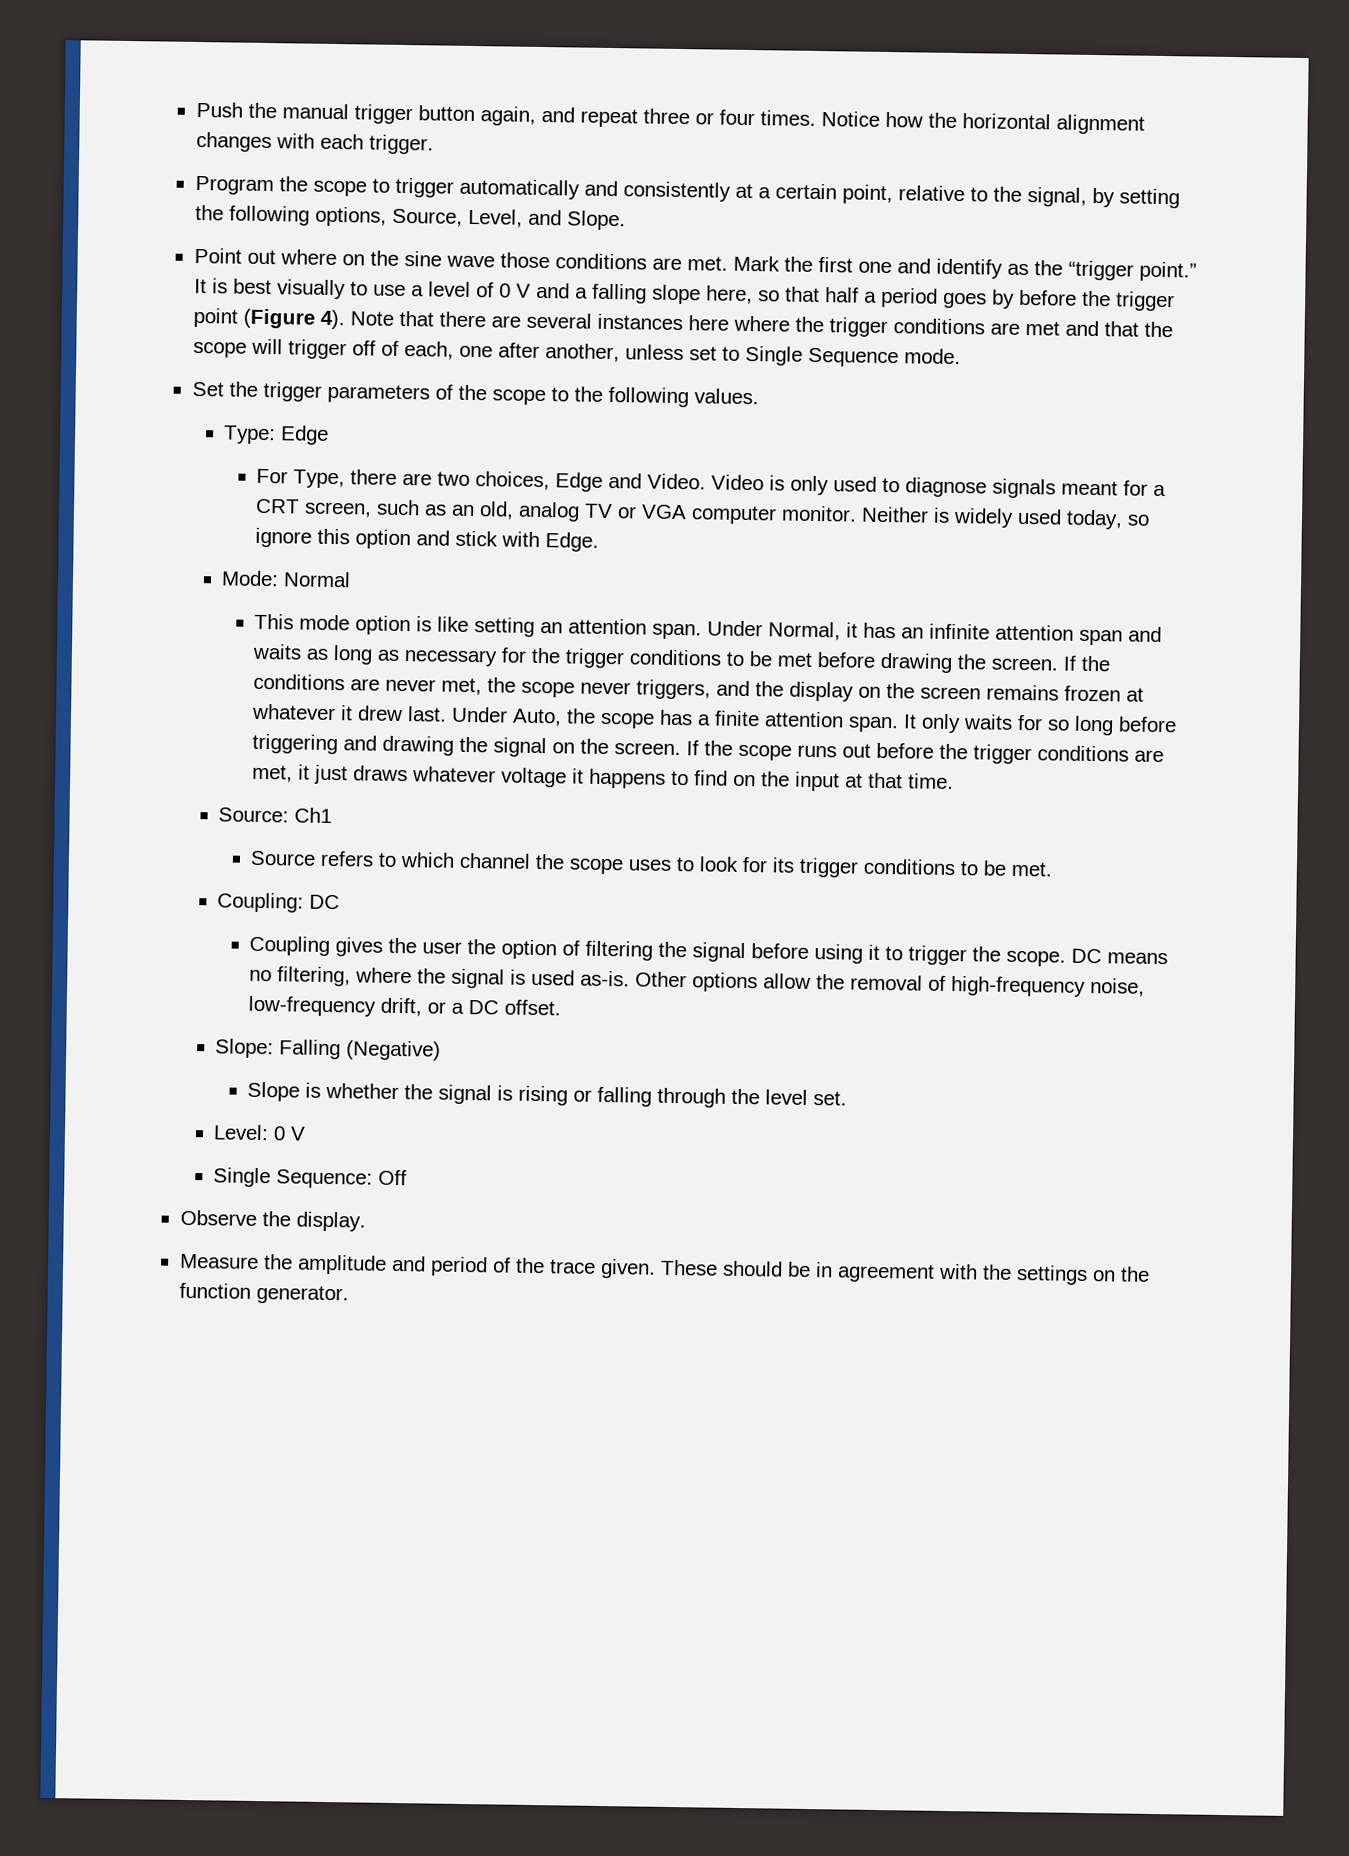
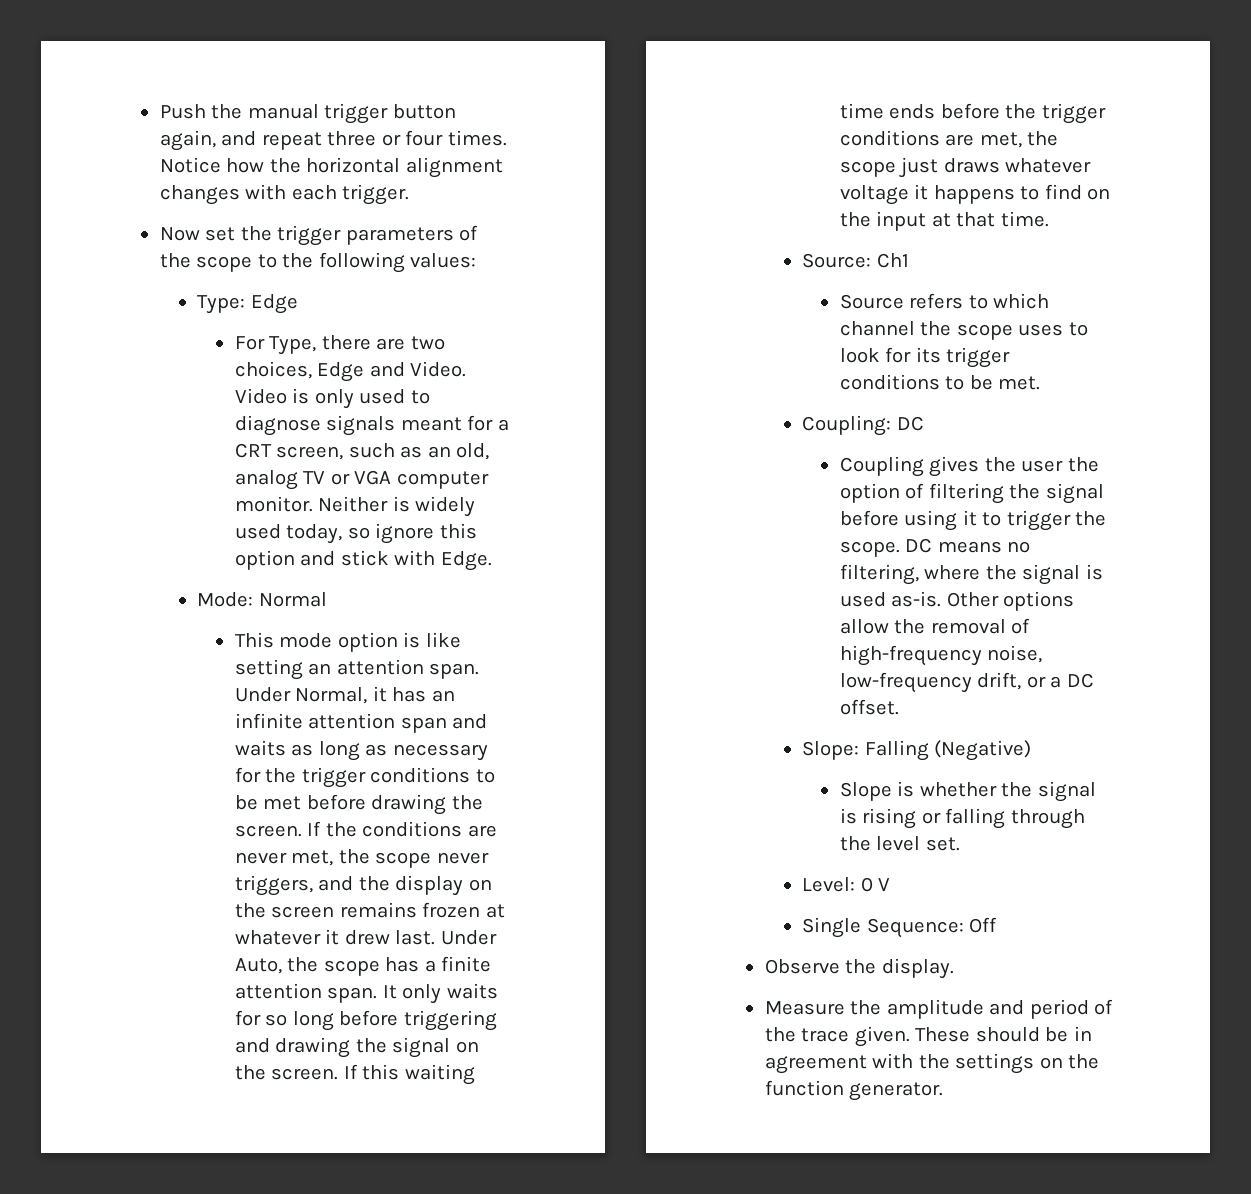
[194,175,1180,209] [194,204,626,231] [193,247,1197,282] [193,278,1175,312] [192,307,1173,338] [192,338,961,368] [191,381,224,397] Program the scope to trigger automatically and consistently at a certain point, relative to the signal, by setting the following options, Source, Level, and Slope. // Point out where on the sine wave those conditions are met. Mark the first one and identify as the “trigger point.” It is best visually to use a level of 0 V and a falling slope here, so that half a period goes by before the trigger point (Figure 4). Note that there are several instances here where the trigger conditions are met and that the scope will trigger off of each, one after another, unless set to Single Sequence mode. // Set -> [159,227,236,241] Now set
[693,388,759,405] values. -> [410,253,477,268] values:
[704,740,872,761] the scope runs out -> [362,1064,475,1085] [839,103,936,119] this waiting time ends
[298,764,311,780] it -> [1027,131,1059,146] [839,161,896,177] the scope

